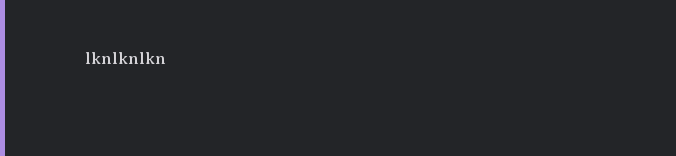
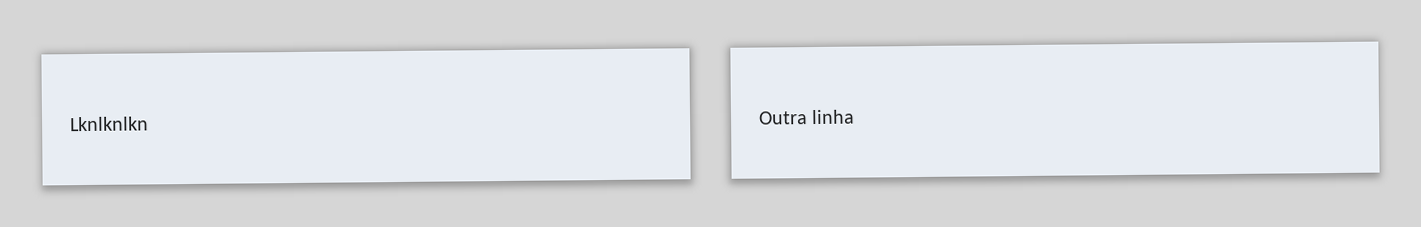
[85,52,166,64] lknlknlkn -> [70,116,149,132] [758,109,856,125] Lknlknlkn // Outra linha

